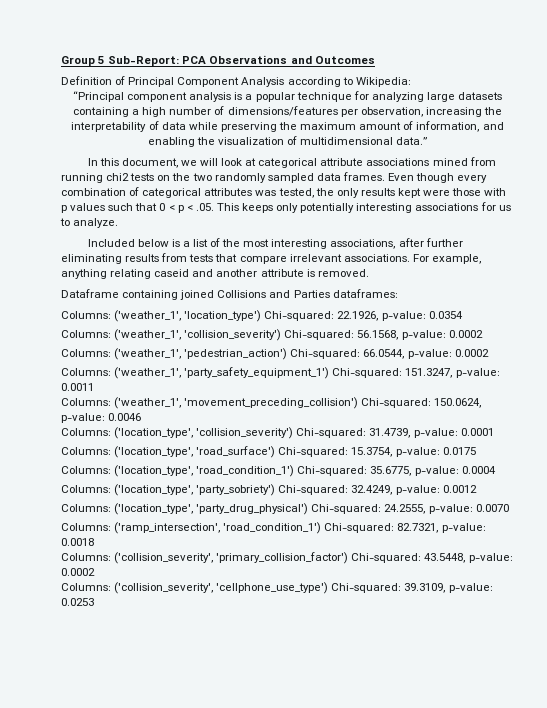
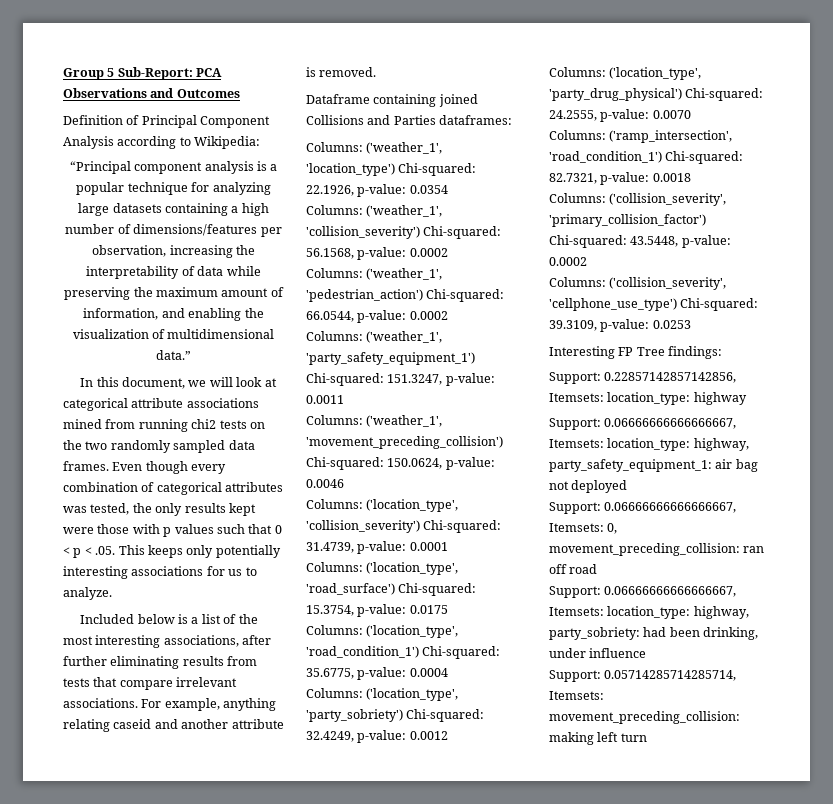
(94, 602) none -> [549,346,723,359] [549,372,737,384] [549,392,747,405] [549,418,737,430] [549,438,749,451] [549,459,758,472] [549,480,628,493] [549,502,737,514] [549,523,618,534] [549,543,765,556] [549,564,598,574] [549,586,737,598] [549,606,749,619] [549,627,759,640] [549,648,647,658] [549,670,737,682] [549,691,604,700] [549,711,740,724] [549,732,647,745] // Interesting FP Tree findings: // Support: 0.22857142857142856, Itemsets: location_type: highway // Support: 0.06666666666666667, Itemsets: location_type: highway, party_safety_equipment_1: air bag not deployed // Support: 0.06666666666666667, Itemsets: 0, movement_preceding_collision: ran off road // Support: 0.06666666666666667, Itemsets: location_type: highway, party_sobriety: had been drinking, under influence // Support: 0.05714285714285714, Itemsets: movement_preceding_collision: making left turn

